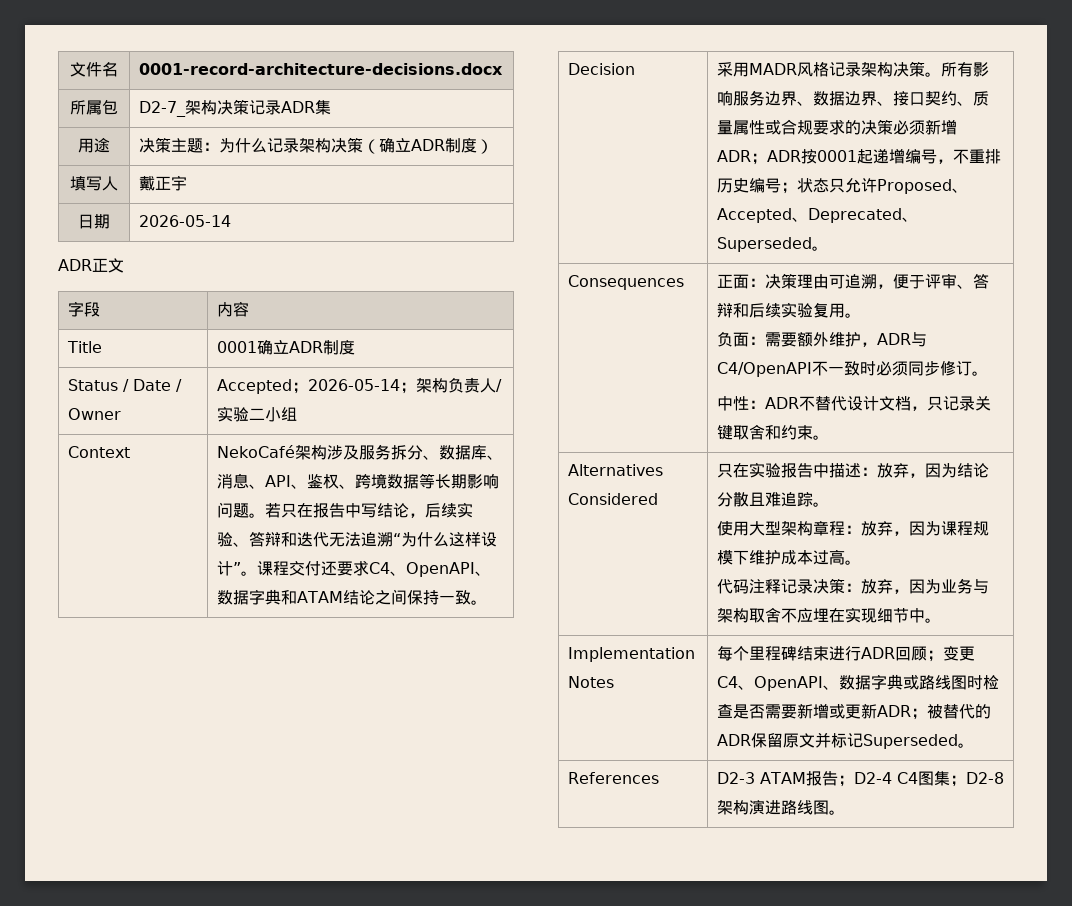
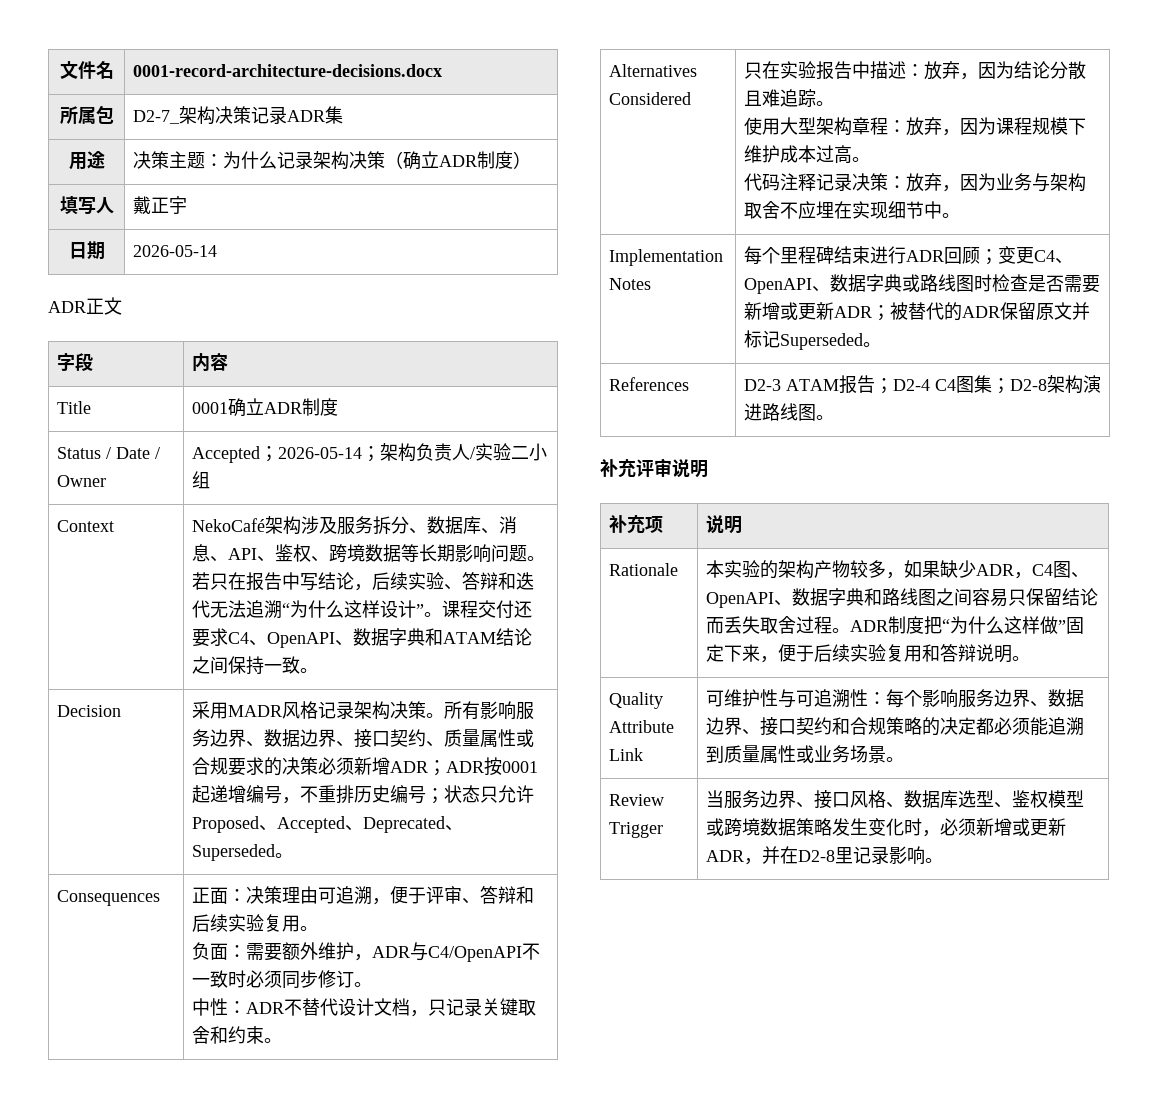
(845, 812) none -> [600,458,708,478] [608,515,663,534] [705,515,742,534] [608,563,678,576] [705,560,1089,579] [705,588,1098,608] [705,616,1084,635] [705,644,1030,663] [608,692,663,709] [608,720,674,733] [608,748,643,761] [705,689,1084,708] [705,717,1084,736] [705,745,904,763] [608,794,664,806] [608,822,663,838] [705,790,1084,809] [705,818,1066,837] [705,846,943,865] // 补充评审说明 // 补充项 | 说明 // Rationale | 本实验的架构产物较多，如果缺少ADR，C4图、OpenAPI、数据字典和路线图之间容易只保留结论而丢失取舍过程。ADR制度把“为什么这样做”固定下来，便于后续实验复用和答辩说明。 // Quality Attribute Link | 可维护性与可追溯性：每个影响服务边界、数据边界、接口契约和合规策略的决定都必须能追溯到质量属性或业务场景。 // Review Trigger | 当服务边界、接口风格、数据库选型、鉴权模型或跨境数据策略发生变化时，必须新增或更新ADR，并在D2-8里记录影响。

